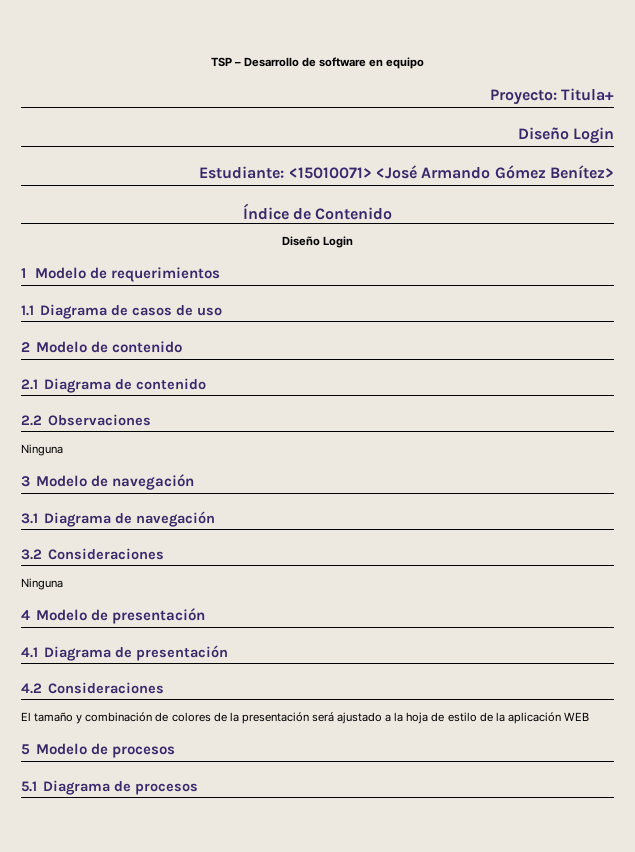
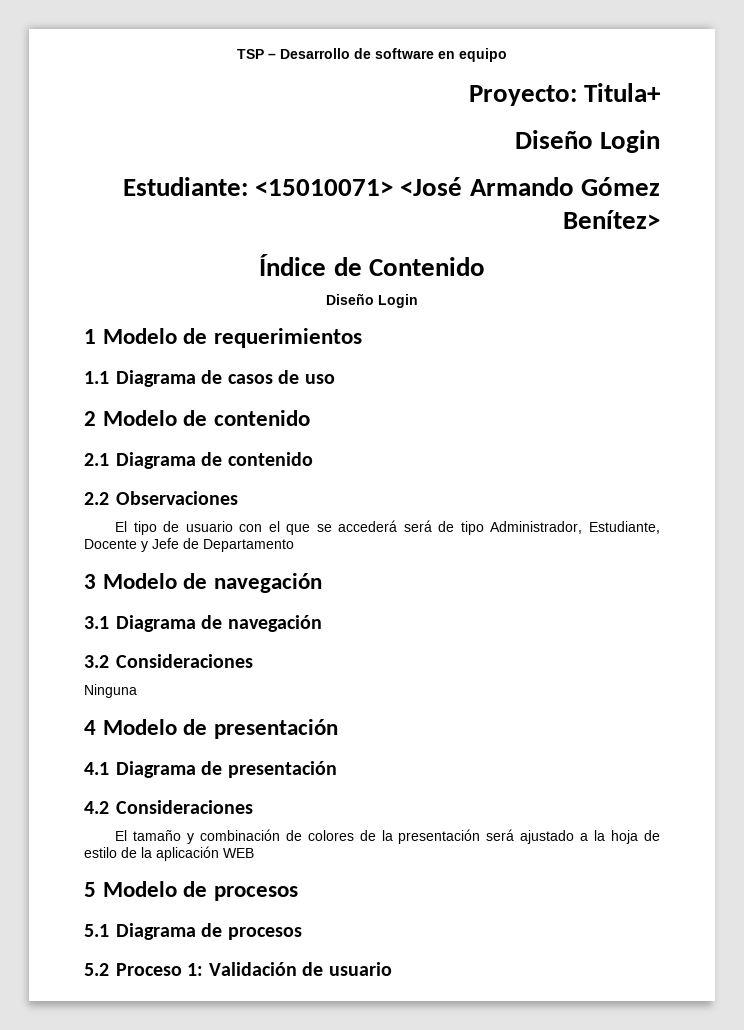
[21,444,63,456] Ninguna -> [115,520,660,535] [84,538,294,552] El tipo de usuario con el que se accederá será de tipo Administrador, Estudiante, Docente y Jefe de Departamento
(198, 789) none -> [84,962,392,976] // 5.2 Proceso 1: Validación de usuario

